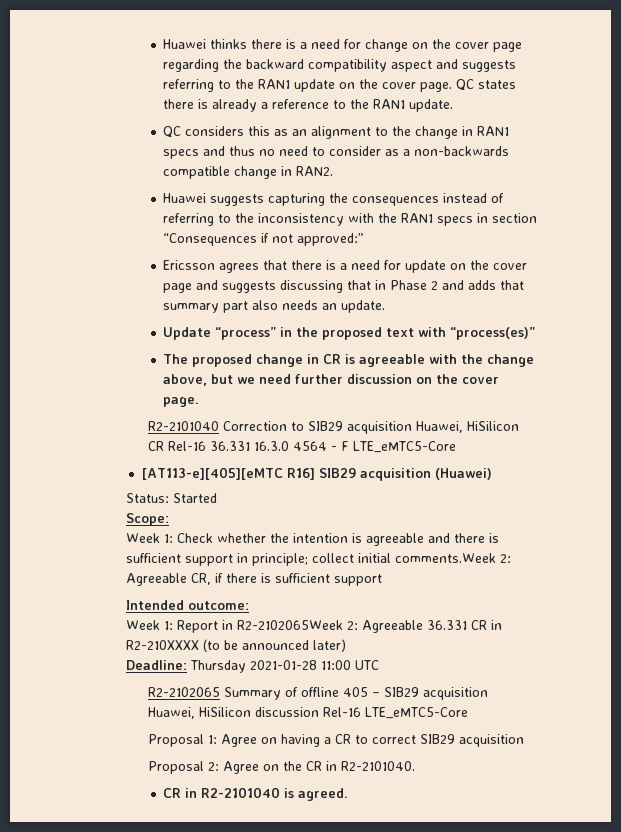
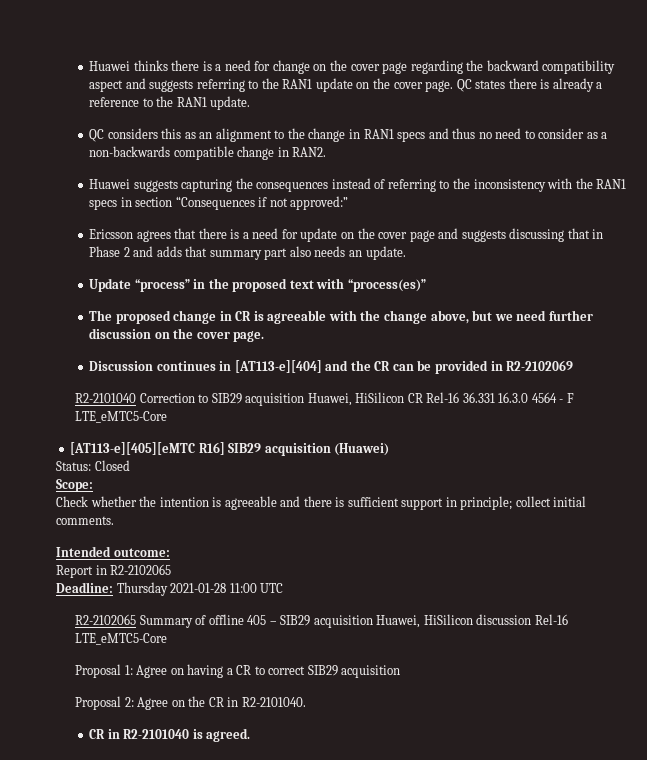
(200, 402) none -> [89,360,574,374] // Discussion continues in [AT113-e][404] and the CR can be provided in R2-2102069
[173,493,218,503] Started -> [94,460,130,471] Closed
[126,533,174,543] Week 1: -> (94, 485) none
[395,553,512,563] [126,573,383,586] [126,600,250,610] [126,620,503,633] [126,639,347,652] comments.Week 2: Agreeable CR, if there is sufficient support // Intended outcome: // Week 1: Report in R2-2102065Week 2: Agreeable 36.331 CR in R2-210XXXX (to be announced later) -> [56,516,115,525] [56,546,170,557] [56,564,172,578] comments. // Intended outcome: // Report in R2-2102065

